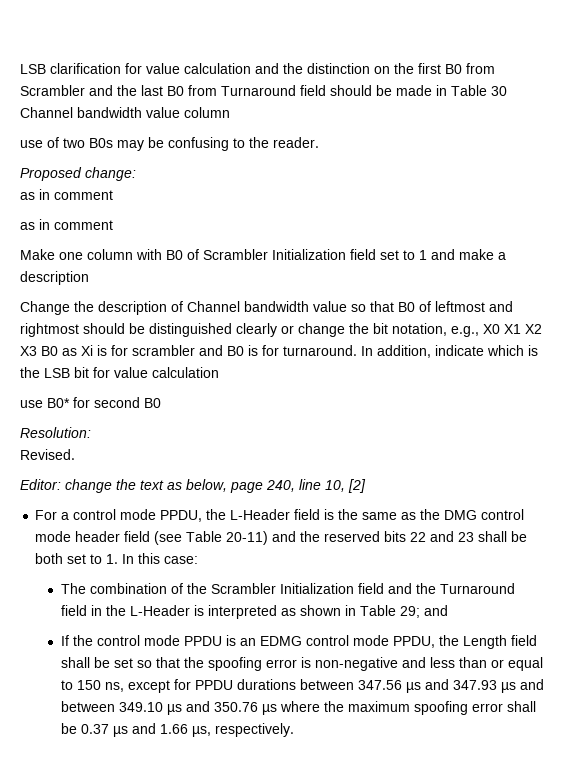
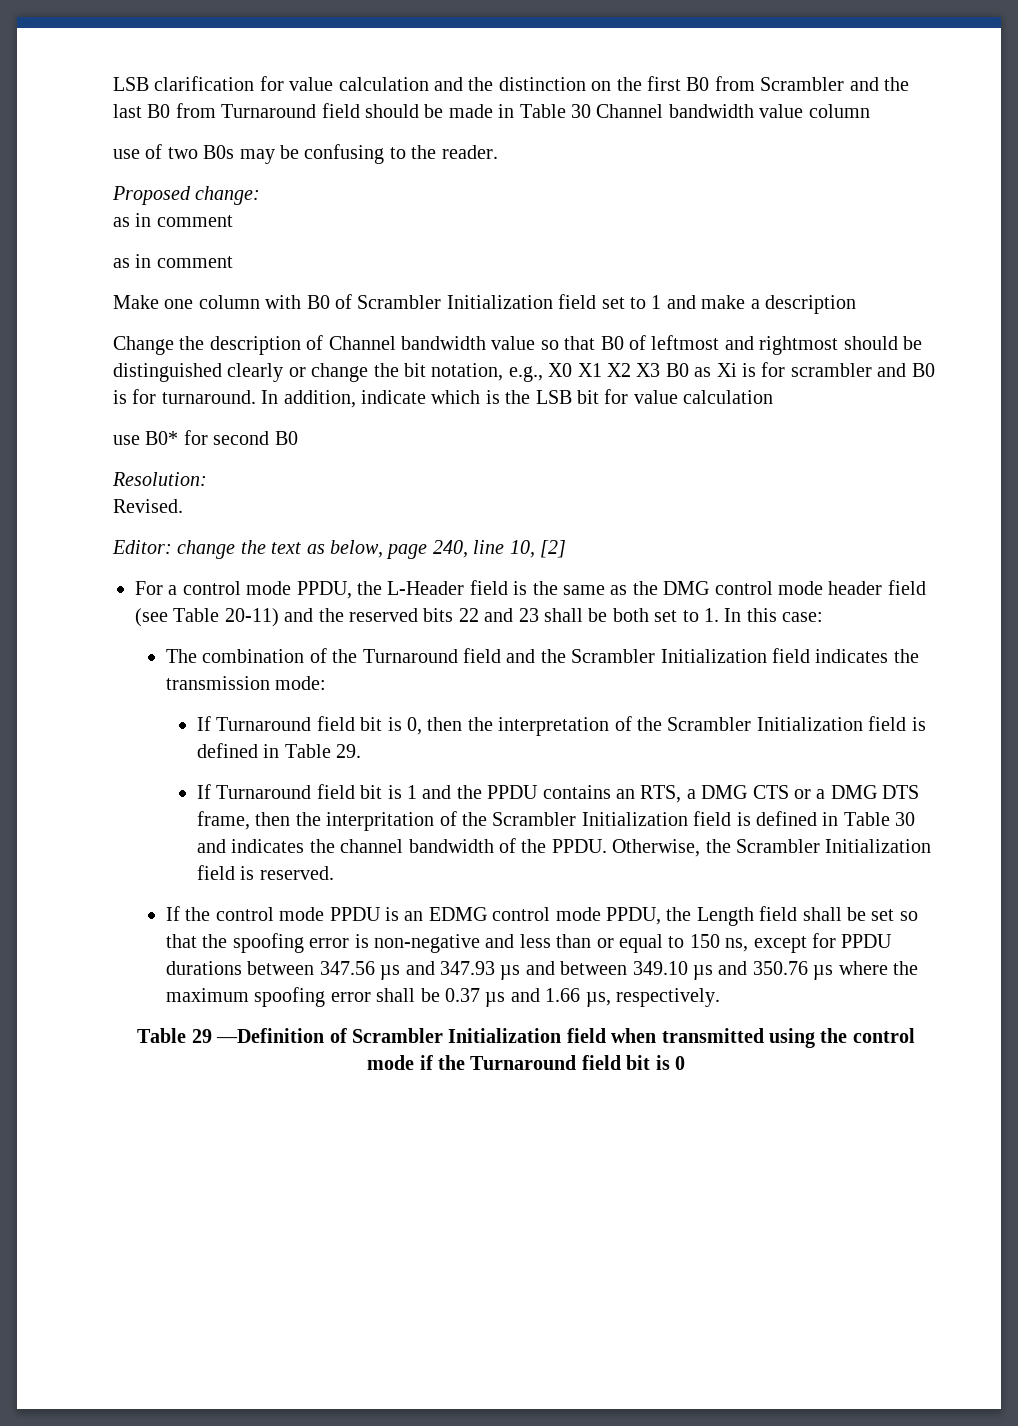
[210,583,515,594] [60,605,448,619] Scrambler Initialization field and the Turnaround field in the L-Header is interpreted as shown in Table 29; and -> [362,648,919,663] [165,676,327,690] [196,716,926,736] [196,743,362,758] [196,784,920,803] [196,811,916,831] [196,838,932,857] [196,865,334,880] Turnaround field and the Scrambler Initialization field indicates the transmission mode: // If Turnaround field bit is 0, then the interpretation of the Scrambler Initialization field is defined in Table 29. // If Turnaround field bit is 1 and the PPDU contains an RTS, a DMG CTS or a DMG DTS frame, then the interpritation of the Scrambler Initialization field is defined in Table 30 and indicates the channel bandwidth of the PPDU. Otherwise, the Scrambler Initialization field is reserved.
(294, 730) none -> [137,1028,915,1048] [367,1055,685,1070] // Table 29 —Definition of Scrambler Initialization field when transmitted using the control mode if the Turnaround field bit is 0

